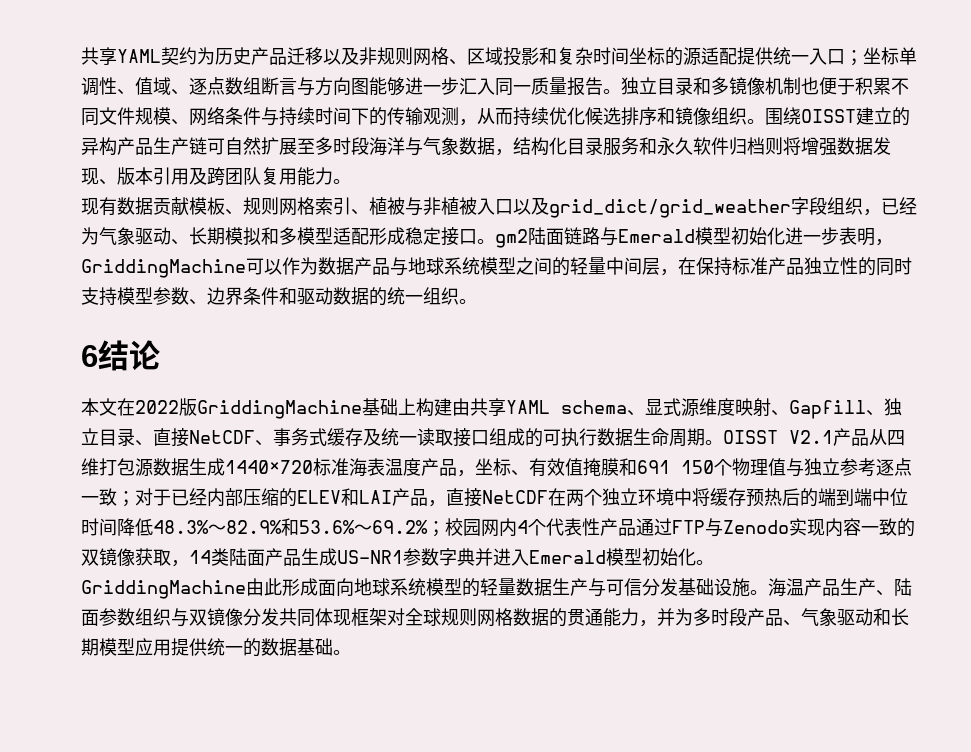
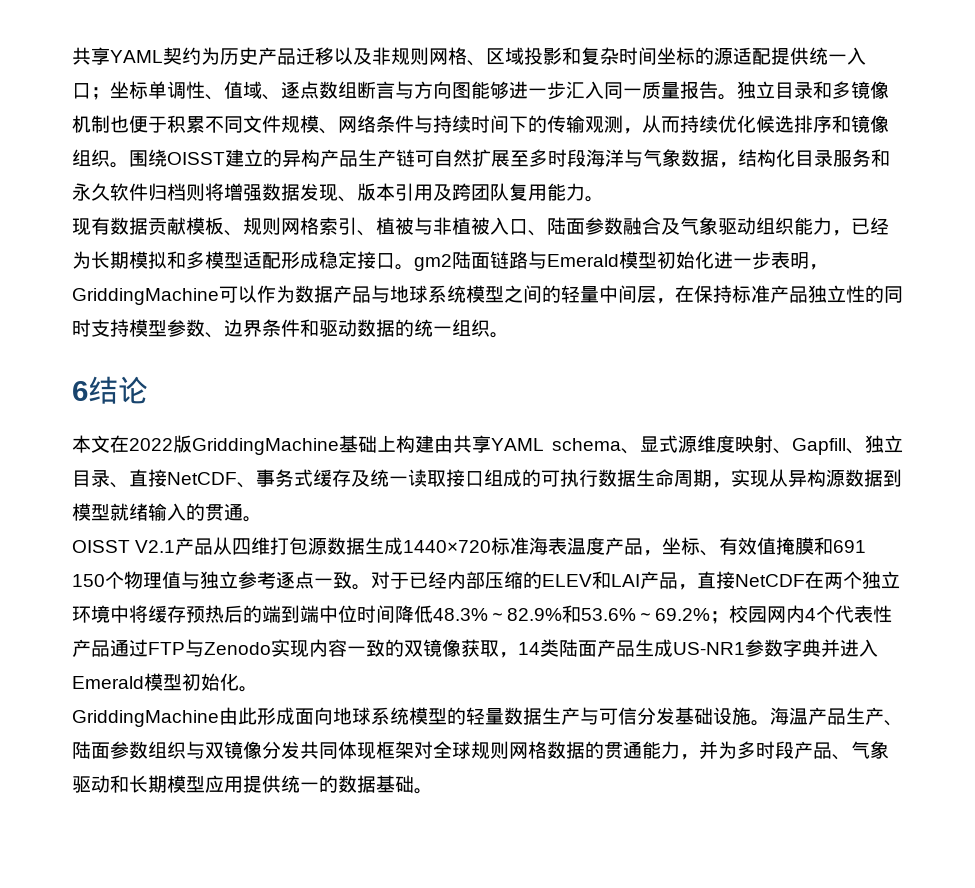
[513,197,917,218] [81,227,189,245] 以及grid_dict/grid_weather字段组织，已经为气象驱动、 -> [528,217,889,236] [72,251,91,269] 、陆面参数融合及气象驱动组织能力，已经为
[705,440,723,445] 。 -> [712,469,902,488] [72,503,262,522] ，实现从异构源数据到模型就绪输入的贯通。 //
[117,491,135,507] ； -> [352,584,371,590] 。

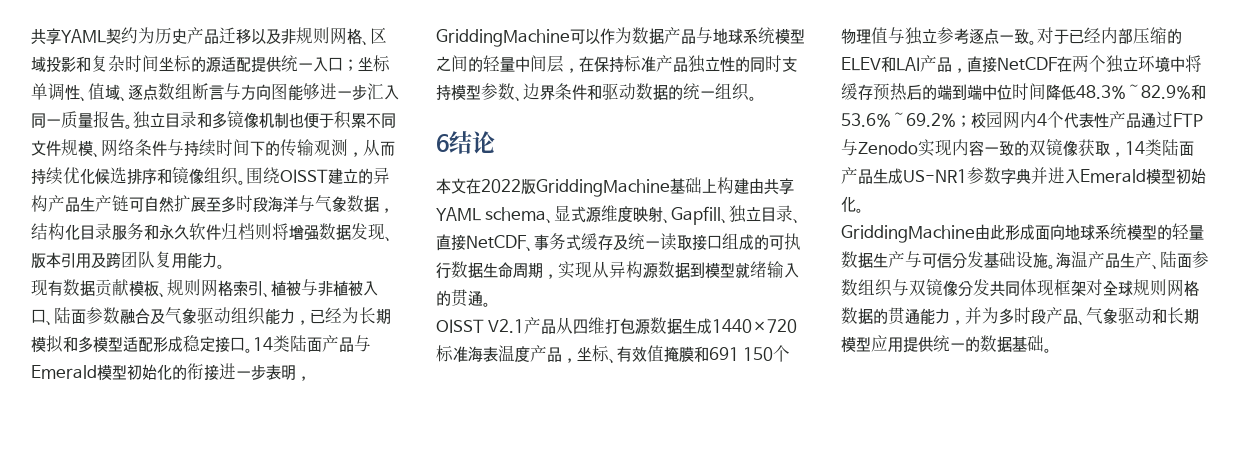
[414,251,528,271] gm2陆面链路 -> [253,335,354,352] 14类陆面产品
(714, 260) none -> [172,363,219,381] 的衔接

